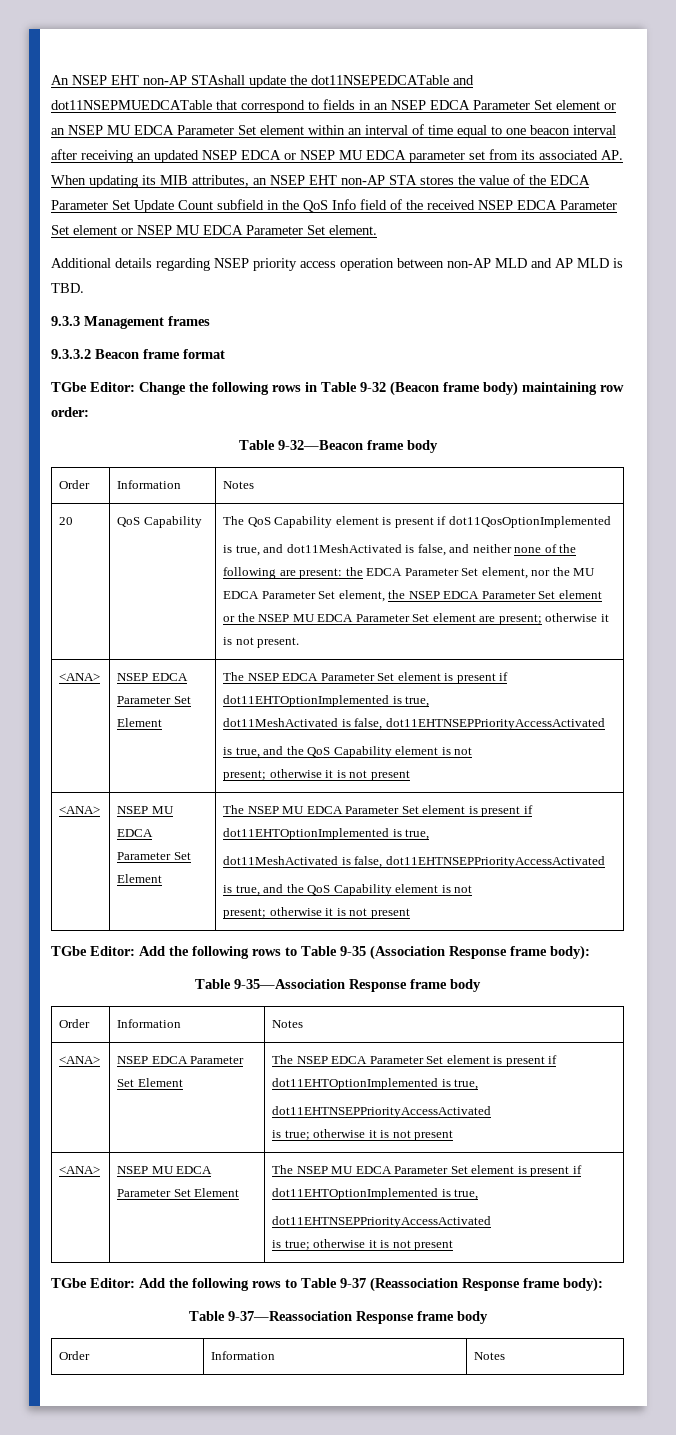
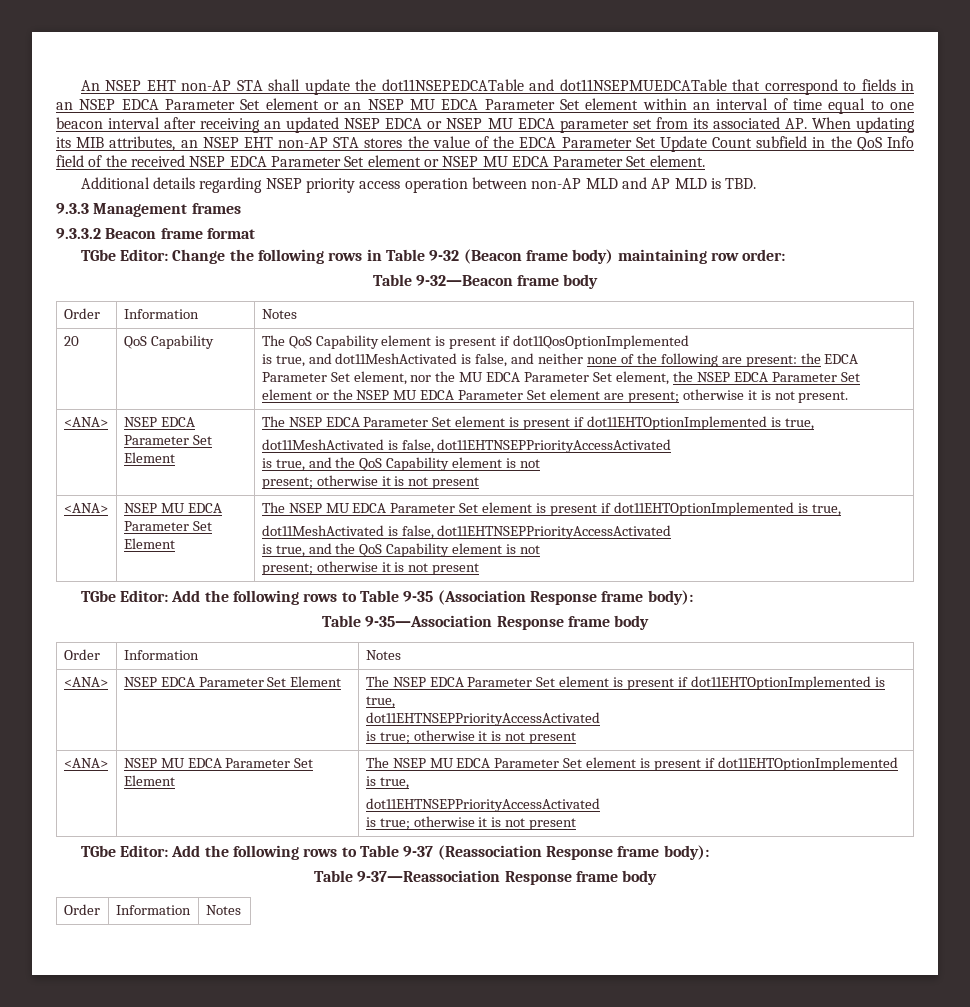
[191,75,245,85] STAshall -> [236,79,301,91] STA shall

